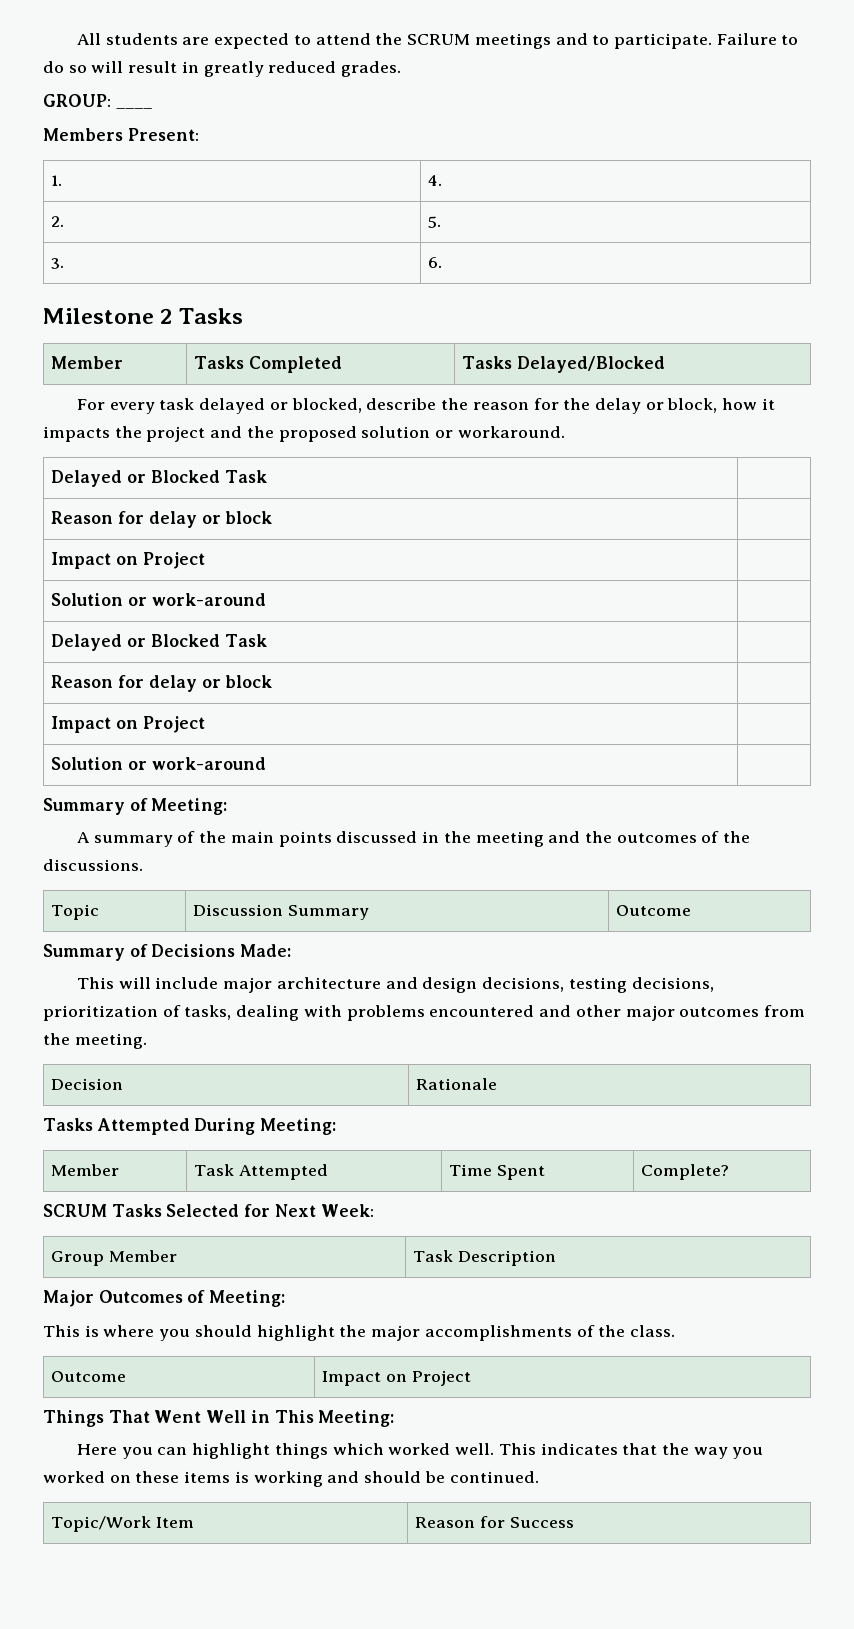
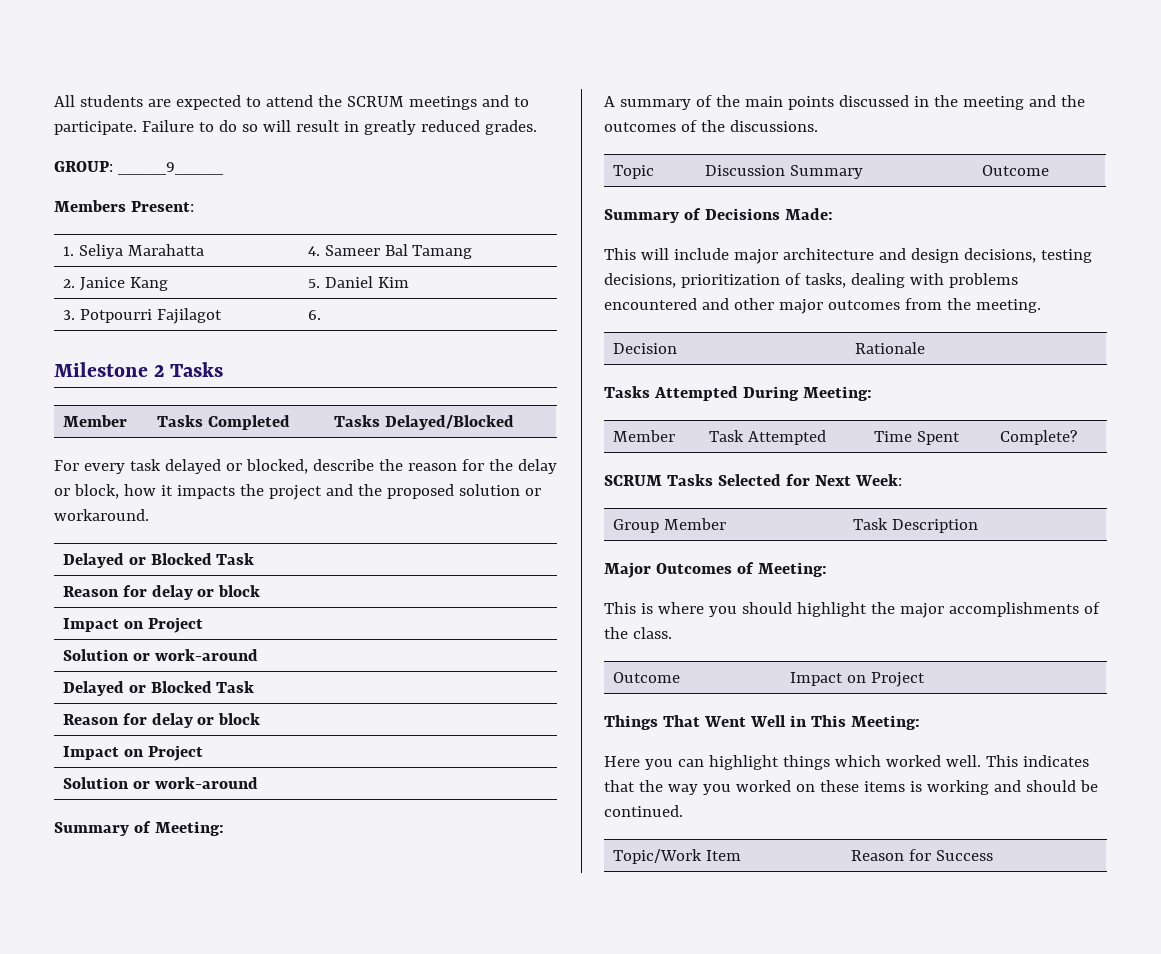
[115,107,152,109] ____ -> [117,162,224,175] ____9____
(63, 180) none -> [78,244,204,259] Seliya Marahatta
(443, 180) none -> [324,244,473,259] Sameer Bal Tamang
(65, 221) none -> [79,277,168,291] Janice Kang
(442, 222) none -> [324,276,409,288] Daniel Kim
(65, 263) none -> [79,308,222,324] Potpourri Fajilagot

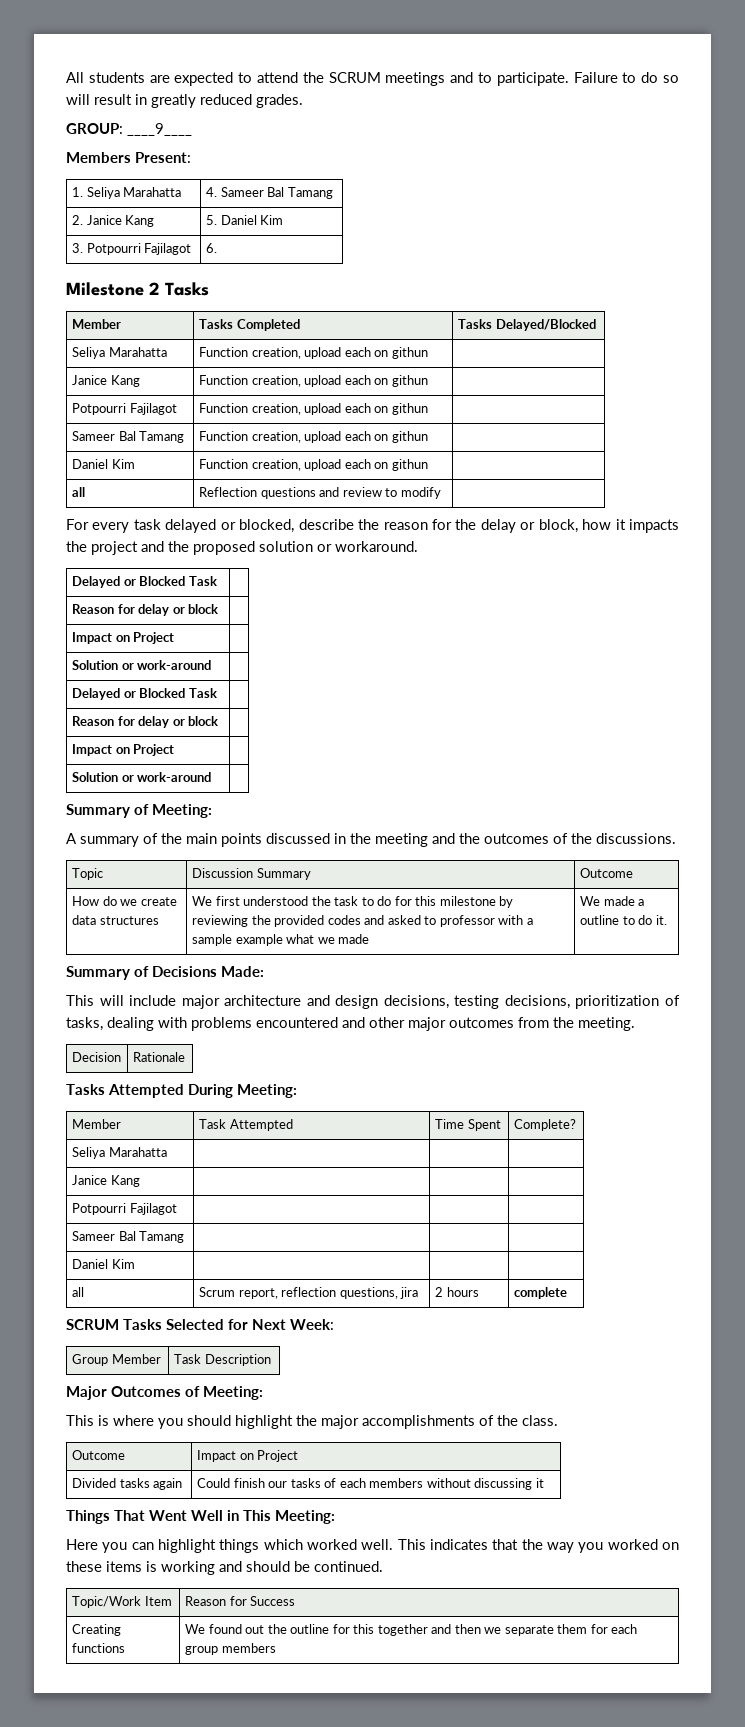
(514, 422) none -> [71,347,167,359] [198,347,428,359] [71,375,140,387] [198,375,428,387] [71,403,177,415] [198,403,428,415] [71,431,185,443] [198,431,428,443] [71,459,135,469] [198,459,428,471] [71,487,85,497] [198,487,441,499] // Seliya Marahatta | Function creation, upload each on githun | // Janice Kang | Function creation, upload each on githun | // Potpourri Fajilagot | Function creation, upload each on githun | // Sameer Bal Tamang | Function creation, upload each on githun | // Daniel Kim | Function creation, upload each on githun | // all | Reflection questions and review to modify |
(1049, 170) none -> [71,896,177,906] [71,915,159,925] [191,896,514,908] [191,915,533,927] [191,934,370,946] [579,896,645,906] [579,915,667,925] // How do we create data structures | We first understood the task to do for this milestone by reviewing the provided codes and asked to professor with a sample example what we made | We made a outline to do it.
(1077, 437) none -> [71,1147,167,1159] [71,1175,140,1187] [71,1203,177,1215] [71,1231,185,1243] [71,1259,135,1269] [71,1287,84,1297] [198,1287,419,1299] [434,1287,479,1297] [513,1287,567,1299] // Seliya Marahatta | | | // Janice Kang | | | // Potpourri Fajilagot | | | // Sameer Bal Tamang | | | // Daniel Kim | | | // all | Scrum report, reflection questions, jira | 2 hours | complete
(925, 679) none -> [71,1478,183,1490] [196,1478,544,1490] // Divided tasks again | Could finish our tasks of each members without discussing it
(993, 855) none -> [71,1624,121,1636] [71,1643,125,1653] [184,1624,638,1636] [184,1643,276,1655] // Creating functions | We found out the outline for this together and then we separate them for each group members

